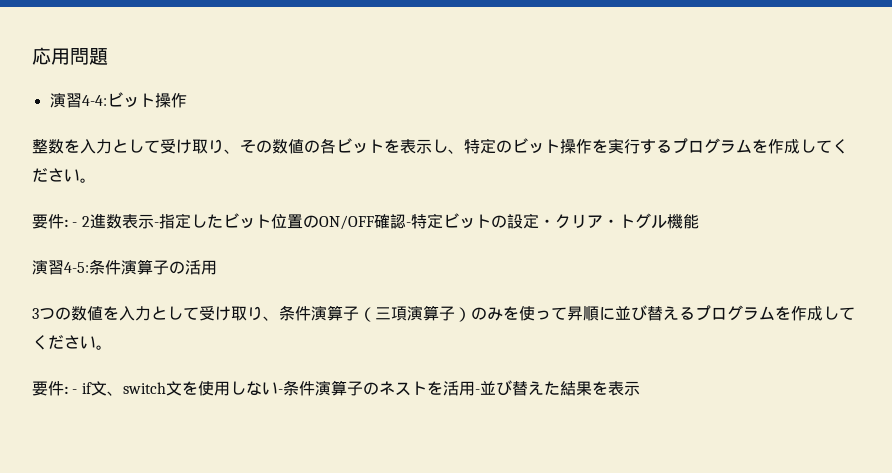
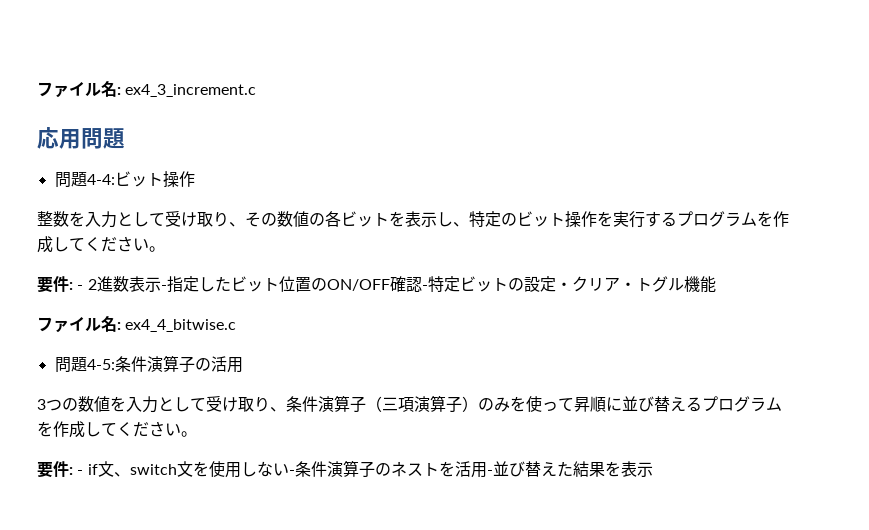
(32, 56) none -> [37,81,257,98] ファイル名: ex4_3_increment.c //
[49,93,82,108] 演習 -> [54,172,87,188] 問題
[32,260,64,275] 演習 -> [37,316,237,333] [54,357,87,373] ファイル名: ex4_4_bitwise.c // 問題

